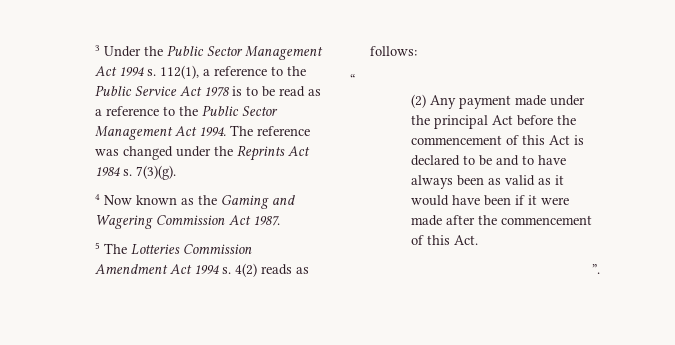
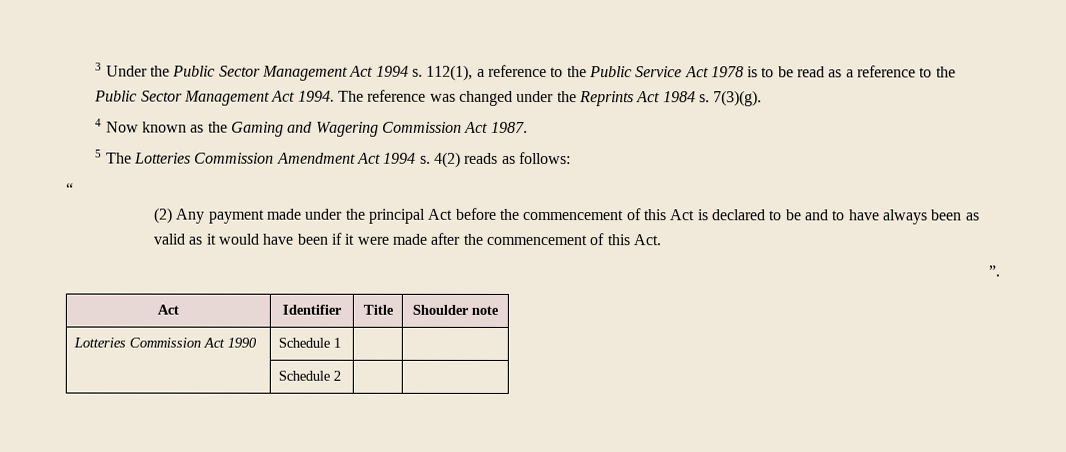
(600, 269) none -> [157,304,179,315] [282,304,342,315] [362,304,394,315] [412,304,499,315] [73,337,258,348] [278,337,342,348] [278,370,342,381] // Act | Identifier | Title | Shoulder note // Lotteries Commission Act 1990 | Schedule 1 | | // | Schedule 2 | |

